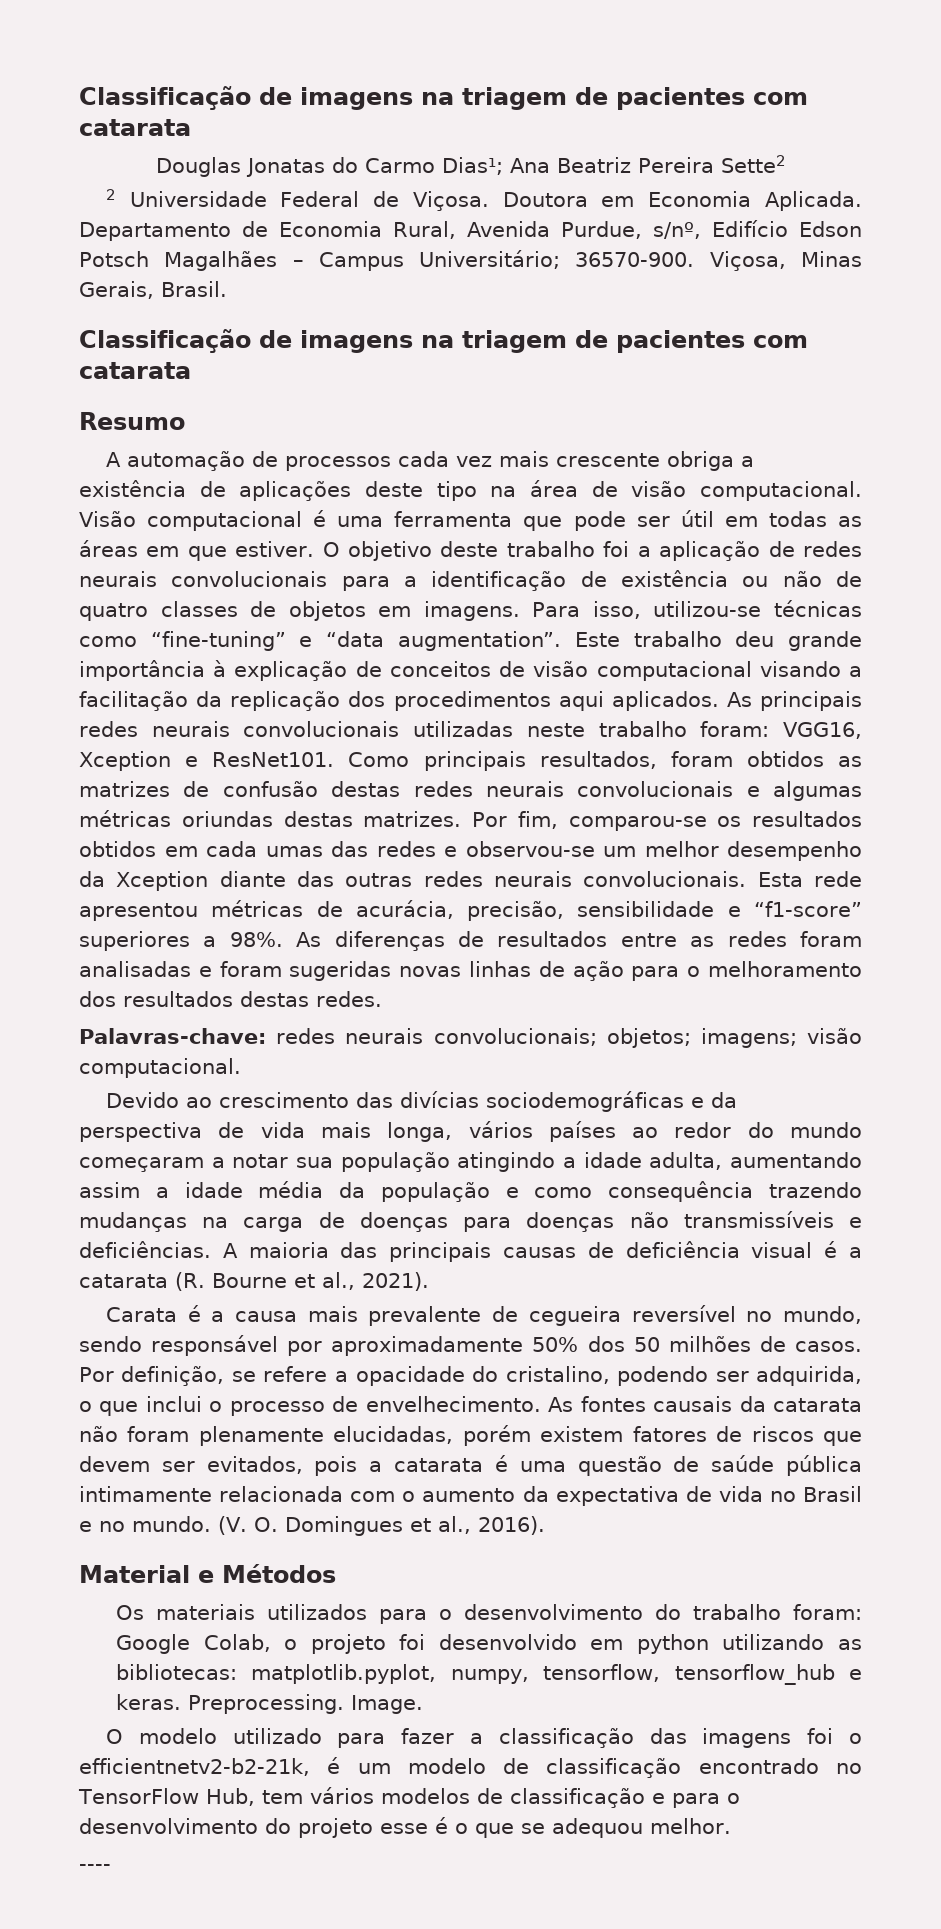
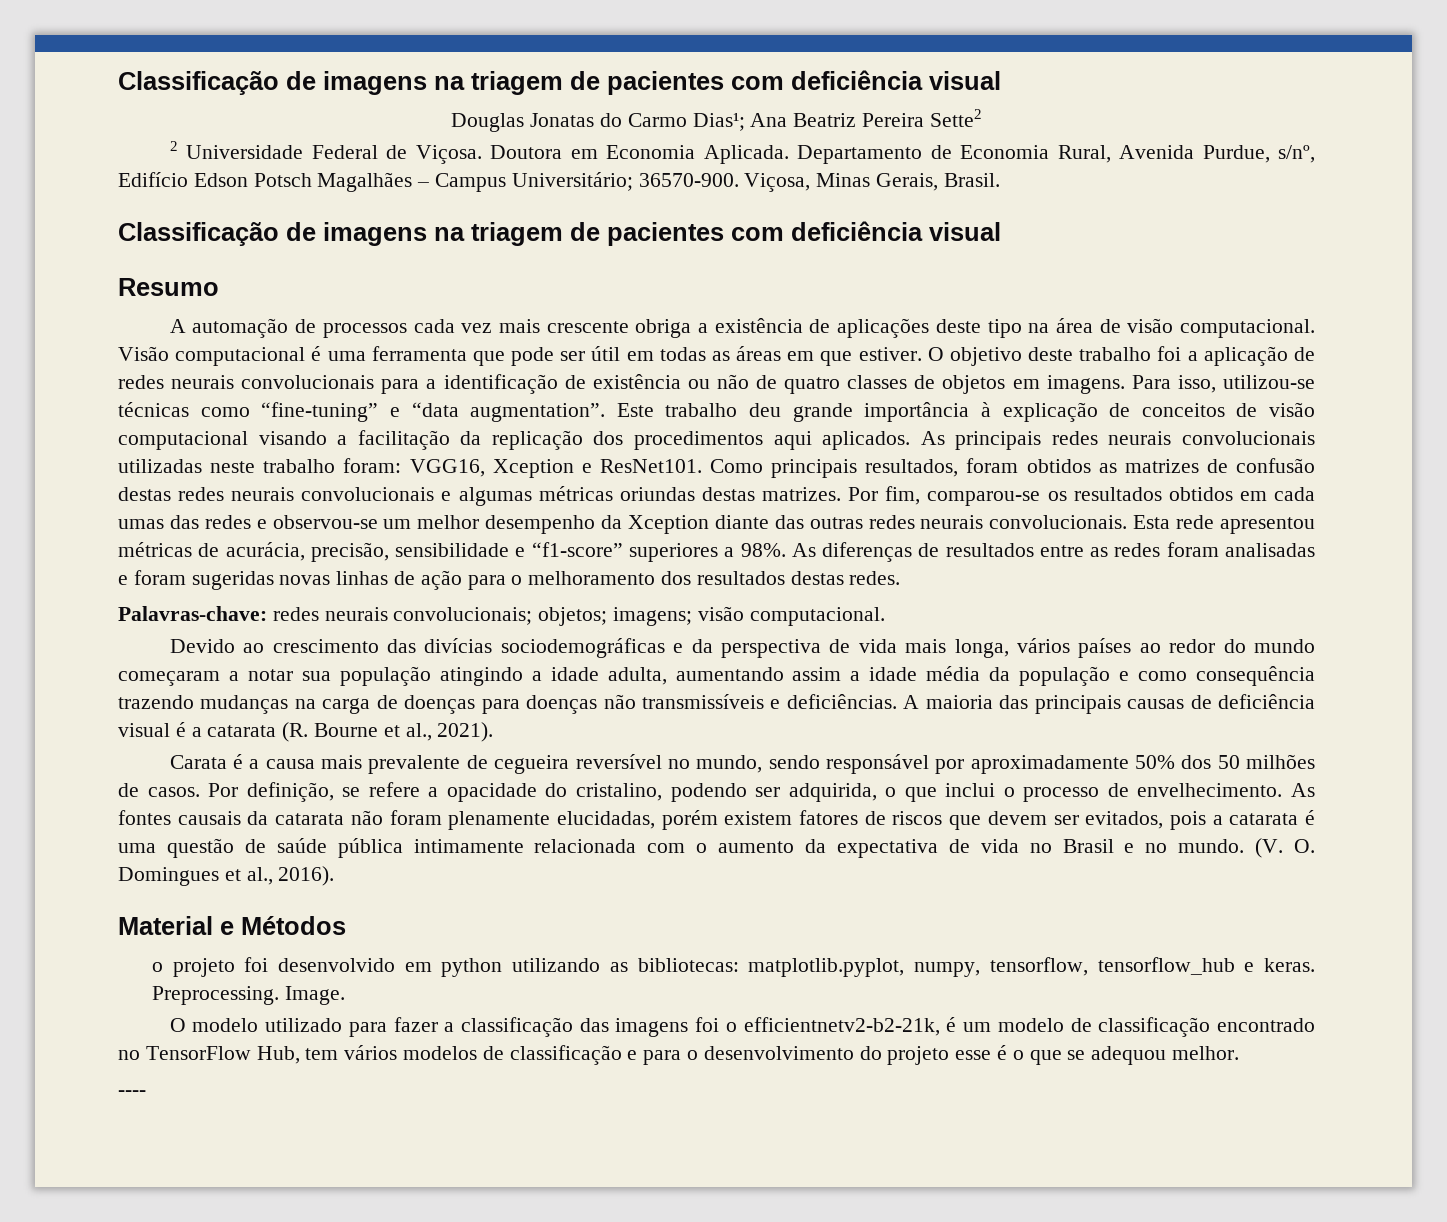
[79,86,808,110] [79,119,191,136] Classificação de imagens na triagem de pacientes com catarata -> [118,70,1001,95] Classificação de imagens na triagem de pacientes com deficiência visual
[79,362,191,379] catarata -> [791,221,1001,241] deficiência visual
[116,1604,862,1624] [116,1634,271,1654] Os materiais utilizados para o desenvolvimento do trabalho foram: Google Colab, -> (346, 925) none

